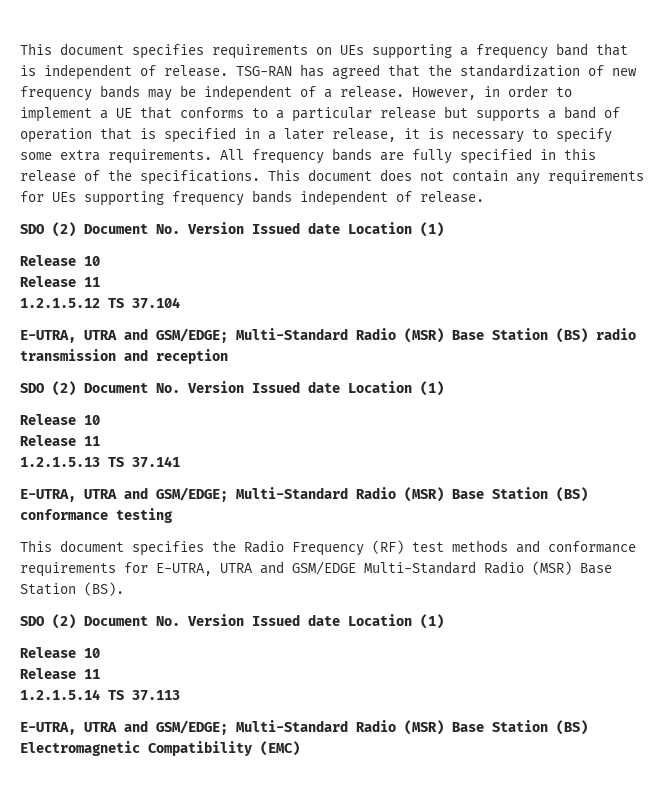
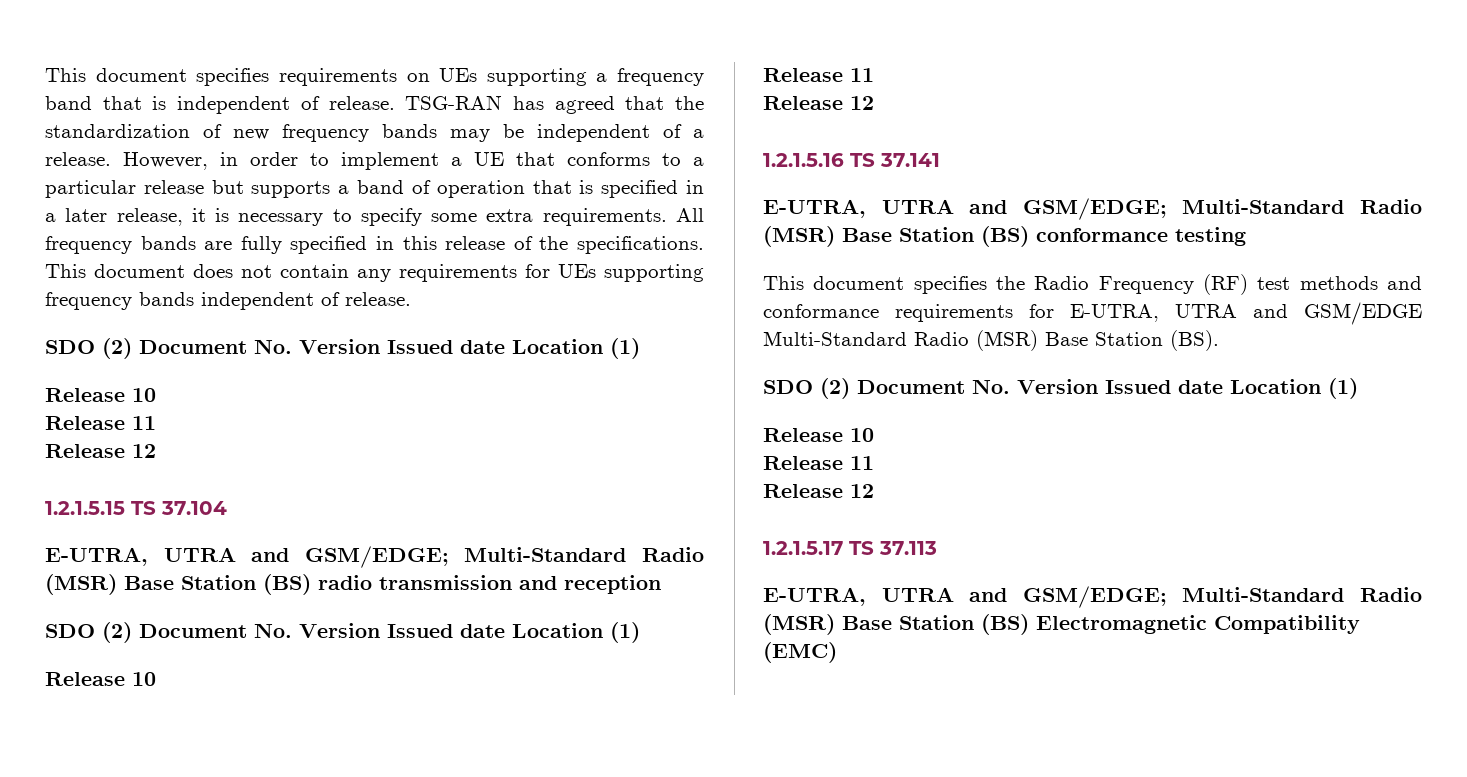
[20,298,100,308] 1.2.1.5.12 -> [45,444,156,458] [45,501,125,515] Release 12 // 1.2.1.5.15
[20,457,100,467] 1.2.1.5.13 -> [763,96,874,110] [763,153,844,167] Release 12 // 1.2.1.5.16
[20,689,100,700] 1.2.1.5.14 -> [763,484,874,498] [763,541,843,555] Release 12 // 1.2.1.5.17

